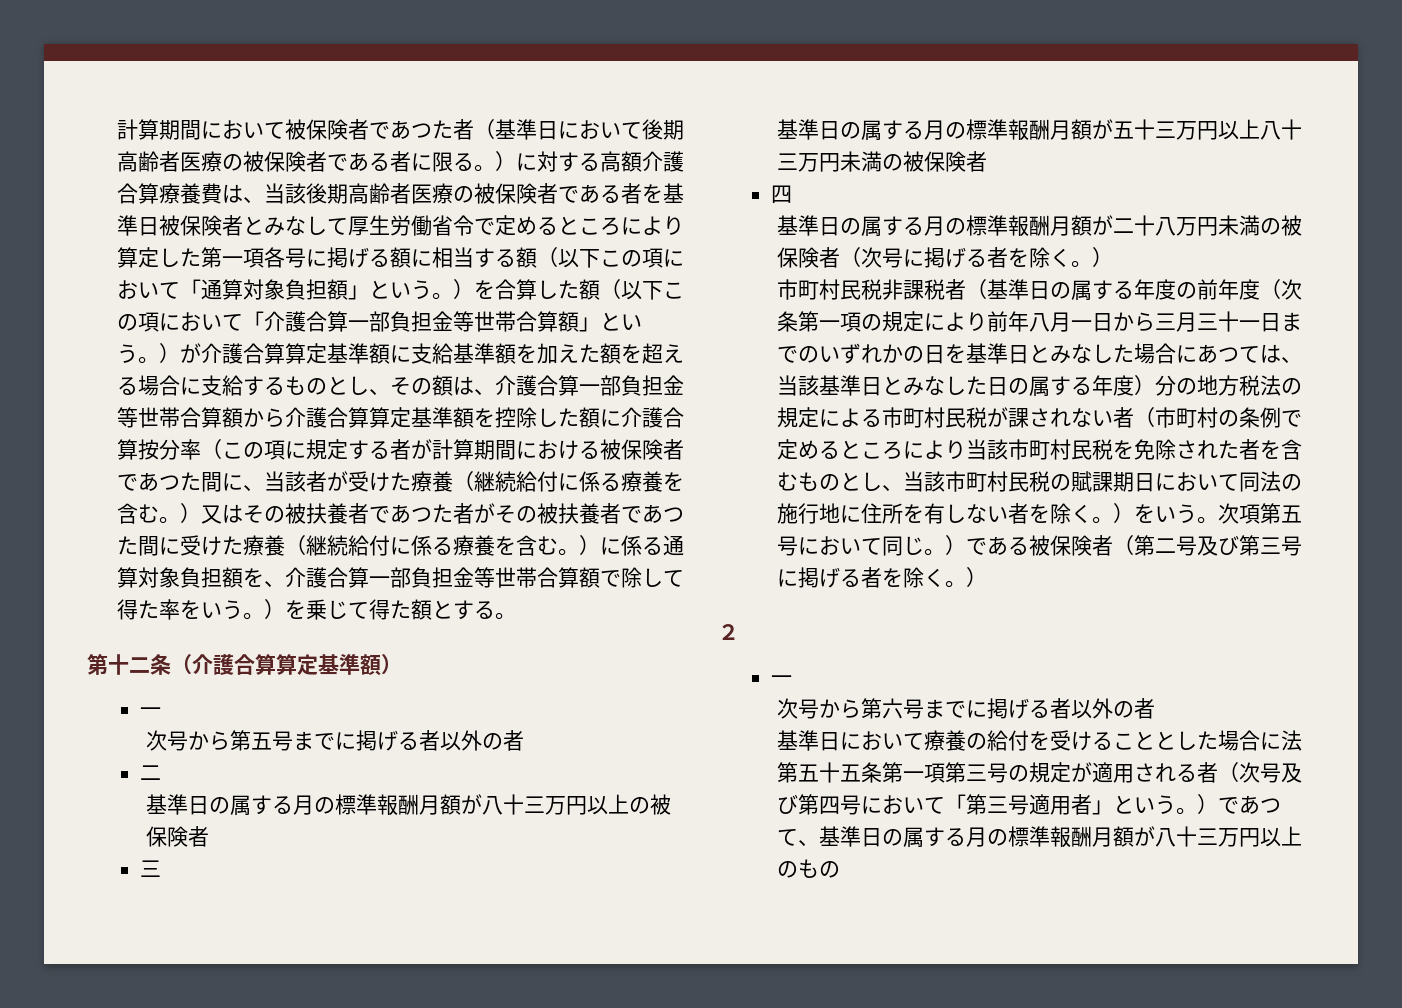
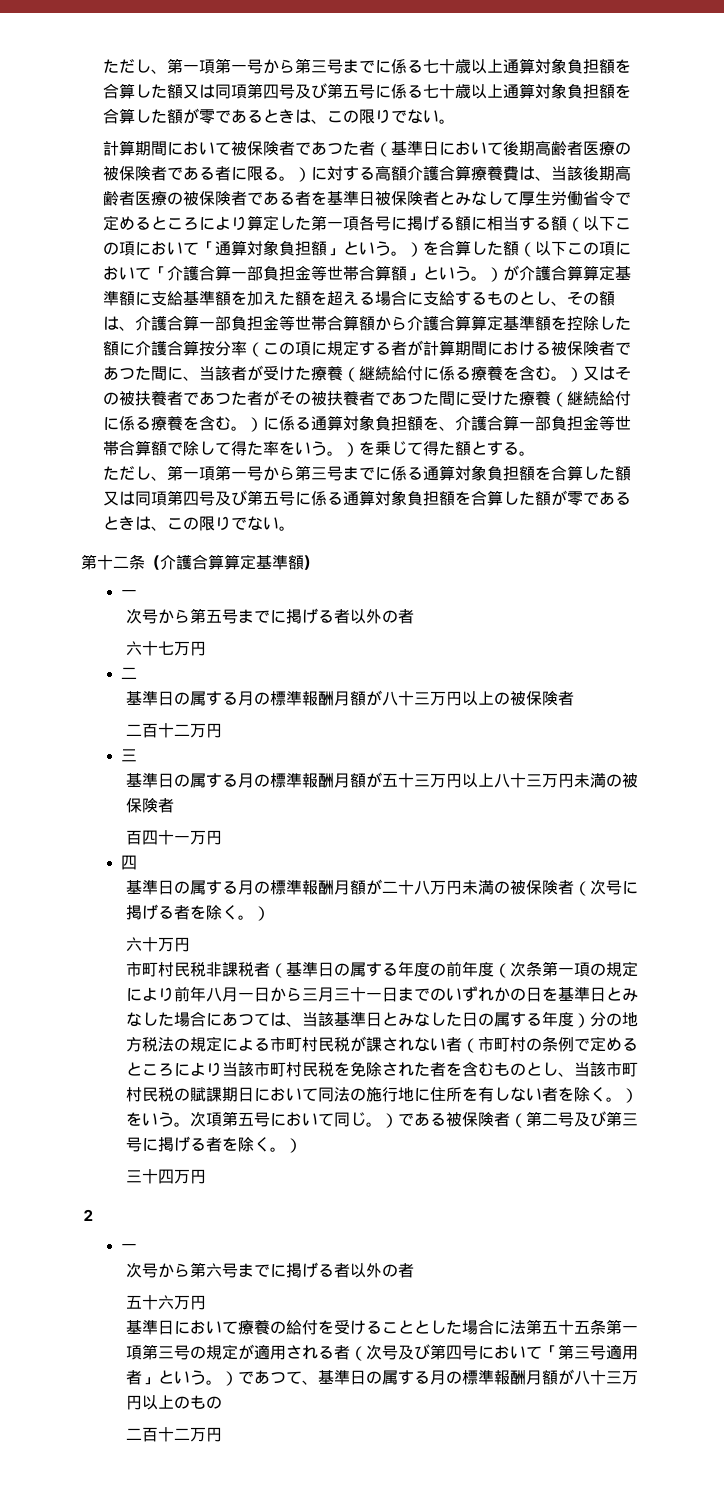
(116, 129) none -> [103,58,632,74] [103,83,632,99] [103,108,456,124] ただし、第一項第一号から第三号までに係る七十歳以上通算対象負担額を合算した額又は同項第四号及び第五号に係る七十歳以上通算対象負担額を合算した額が零であるときは、この限りでない。 //
(516, 616) none -> [103,465,632,481] [103,490,632,506] [103,516,296,531] // ただし、第一項第一号から第三号までに係る通算対象負担額を合算した額又は同項第四号及び第五号に係る通算対象負担額を合算した額が零であるときは、この限りでない。
(525, 740) none -> [125,641,206,656] // 六十七万円
(210, 836) none -> [125,723,222,738] // 二百十二万円
(988, 161) none -> [125,830,222,845] // 百四十一万円
(1114, 257) none -> [125,937,190,952] // 六十万円
(988, 577) none -> [125,1169,206,1184] // 三十四万円
(1156, 708) none -> [125,1295,206,1310] // 五十六万円
(841, 869) none -> [125,1427,222,1442] // 二百十二万円

